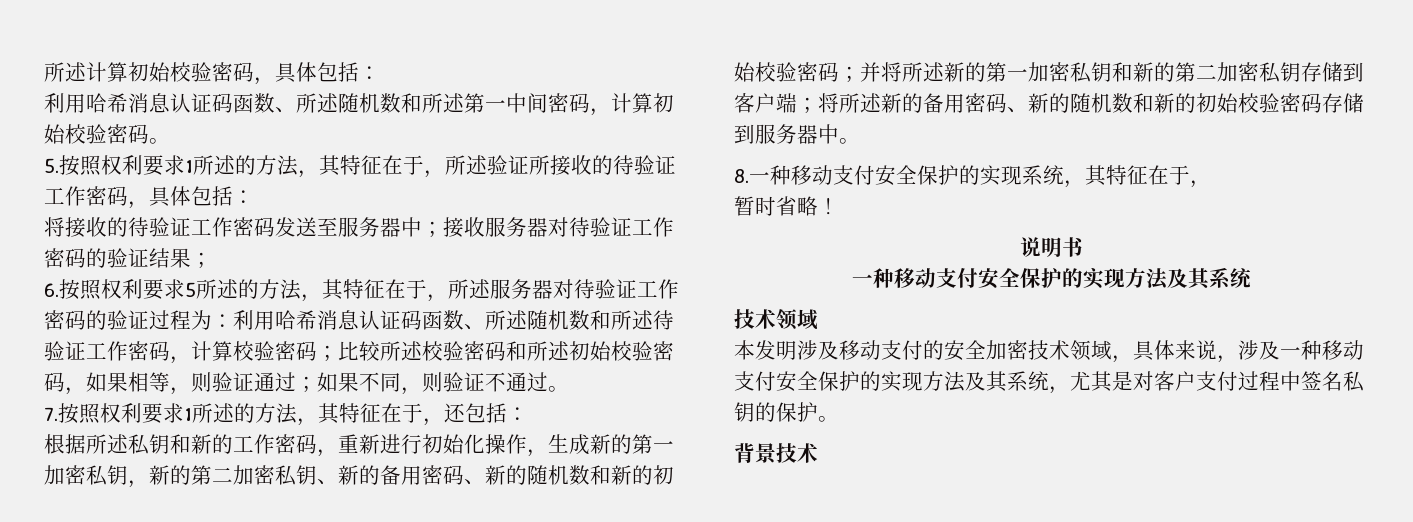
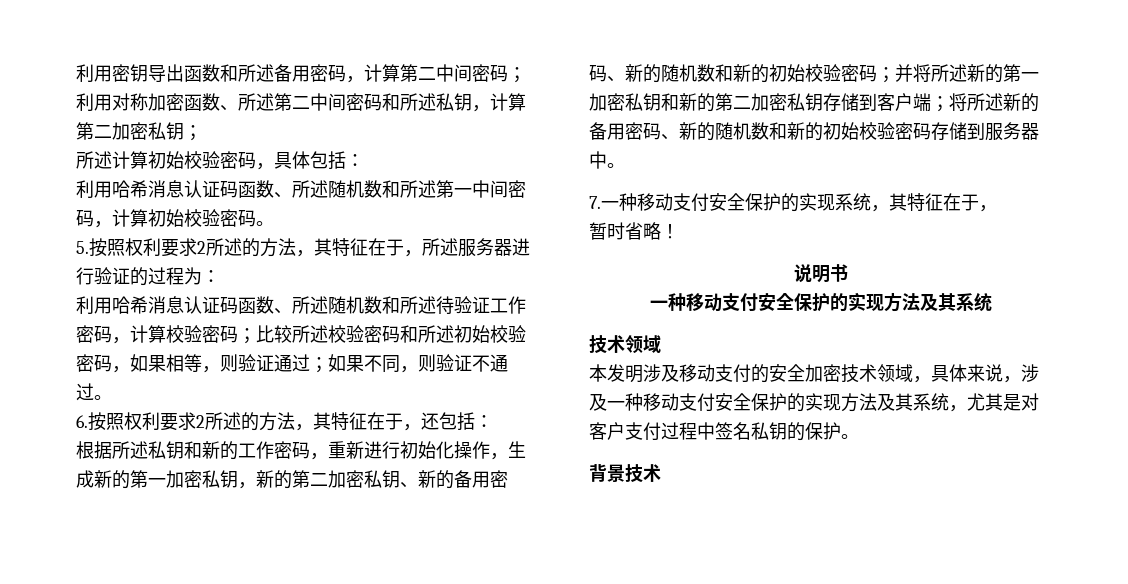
(44, 72) none -> [76,64,526,83] [76,93,526,112] [76,122,202,141] 利用密钥导出函数和所述备用密码，计算第二中间密码；利用对称加密函数、所述第二中间密码和所述私钥，计算第二加密私钥； //
[185,155,676,178] [44,186,254,209] [44,217,674,238] [44,248,212,268] [44,279,196,300] 1所述的方法，其特征在于，所述验证所接收的待验证工作密码，具体包括： // 将接收的待验证工作密码发送至服务器中；接收服务器对待验证工作密码的验证结果； // 6.按照权利要求5 -> [197,241,206,254] 2
[553,279,679,299] [44,310,149,330] 对待验证工作密码的验证 -> [512,238,530,256] [76,267,148,286] 进行验证的
(233, 321) none -> (220, 276) //
[44,403,192,424] 7.按照权利要求1 -> [76,412,205,431] 6.按照权利要求2
[734,169,749,183] 8. -> [589,196,601,209] 7.

